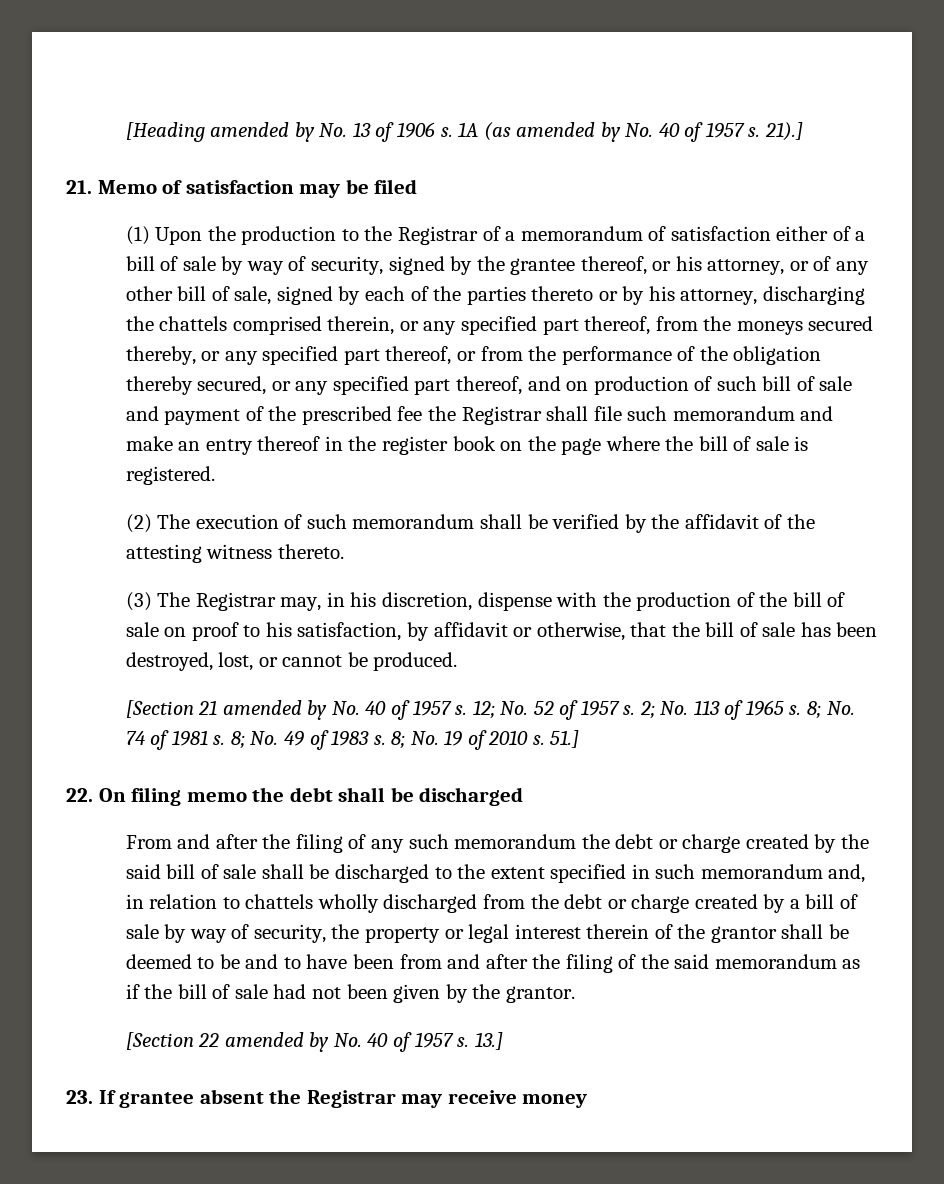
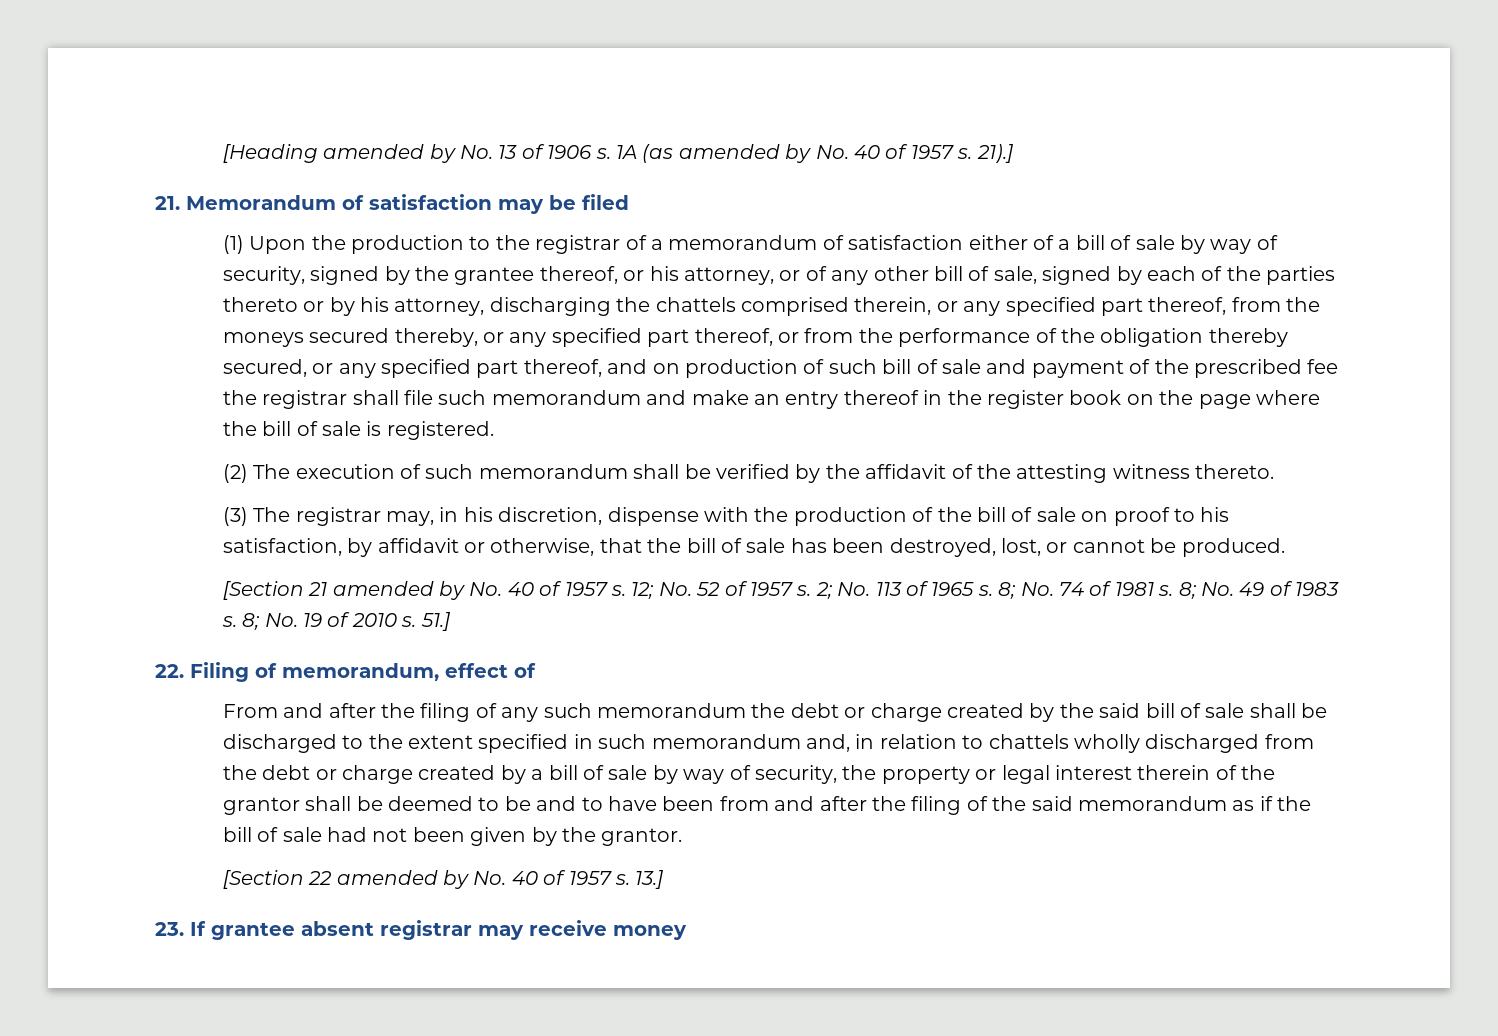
[97,180,157,194] Memo -> [186,195,336,210] Memorandum
[398,226,479,245] Registrar -> [535,235,621,254] registrar
[461,406,542,425] Registrar -> [262,390,348,409] registrar
[195,592,276,611] Registrar -> [295,507,381,526] registrar
[98,787,524,806] On filing memo the debt shall be discharged -> [190,662,536,682] Filing of memorandum, effect of
[269,1089,396,1108] the Registrar -> [380,920,472,940] registrar

